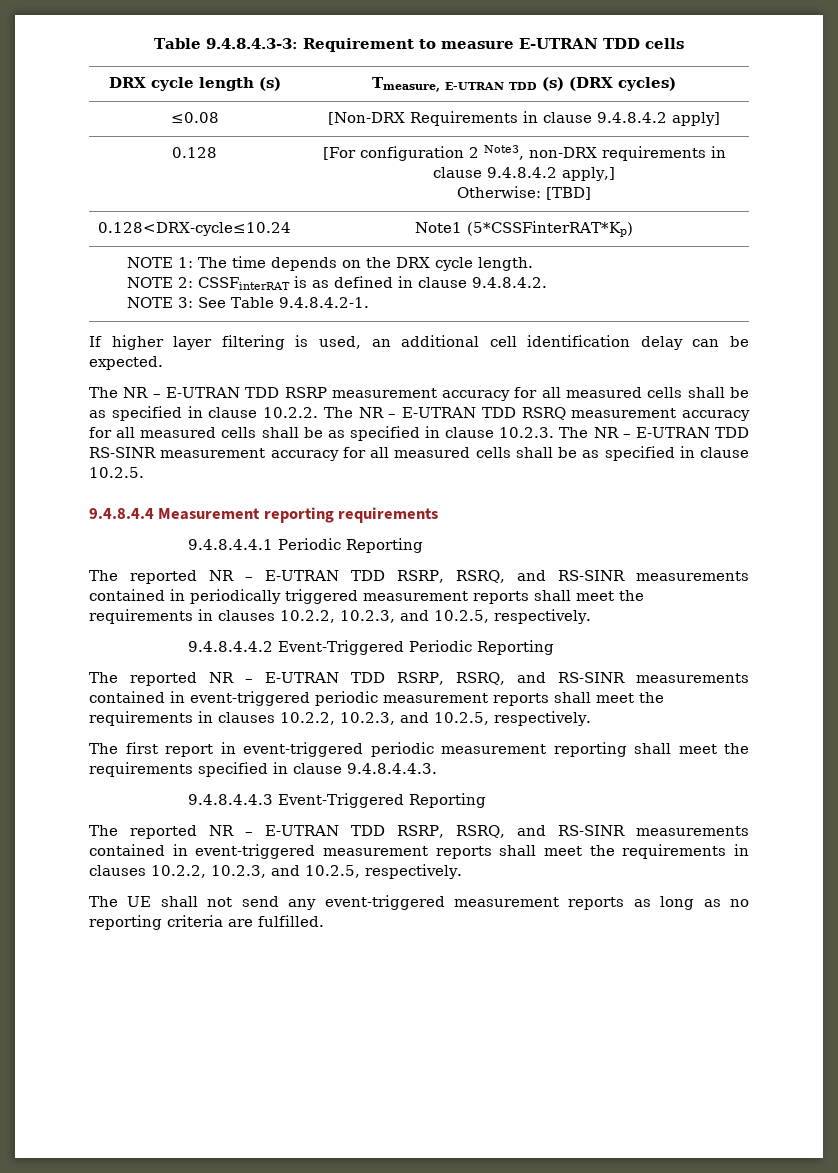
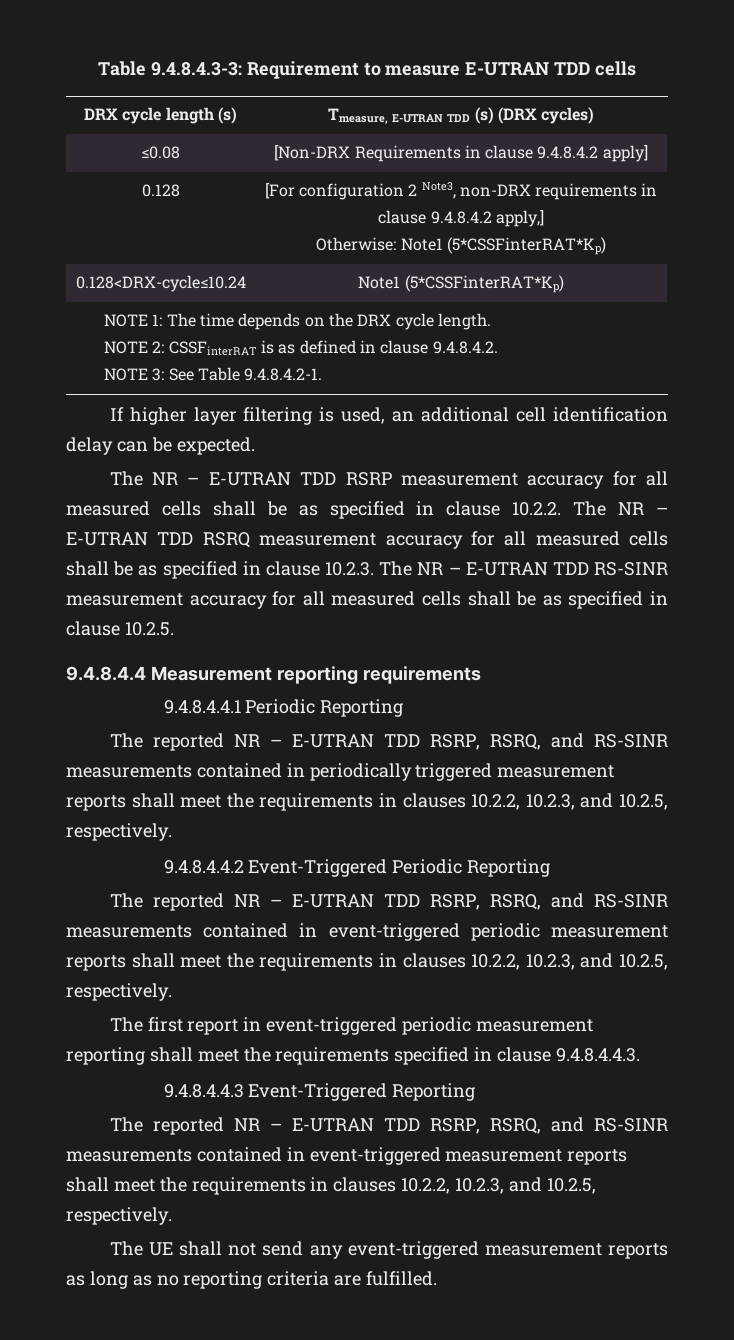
[546,187,591,200] [TBD] -> [400,237,606,255] Note1 (5*CSSFinterRAT*Kp)

